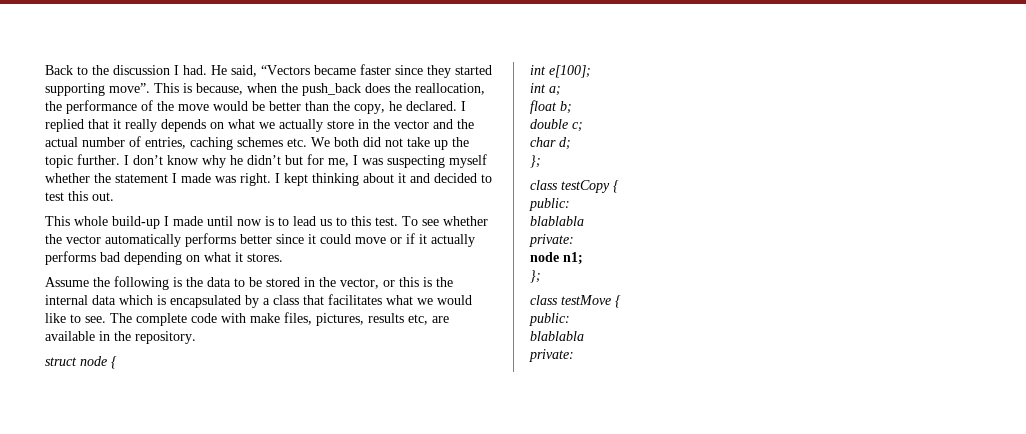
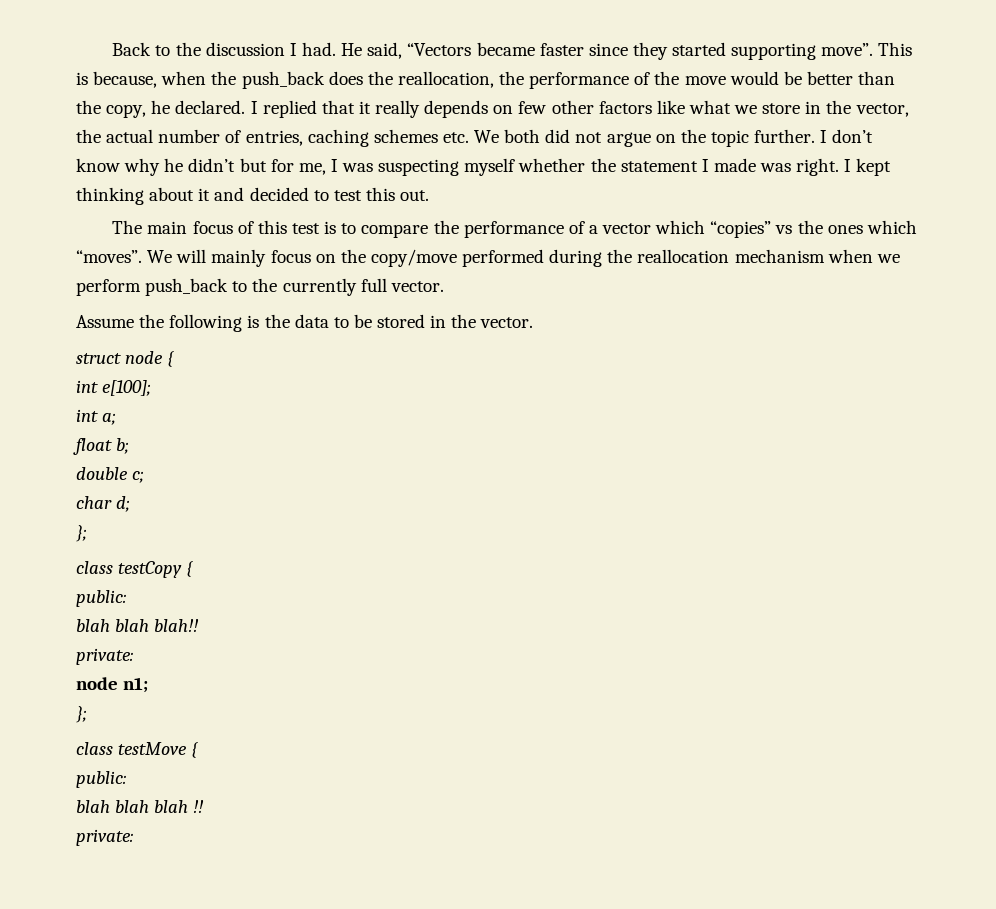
[228,119,323,132] what we actually -> [518,100,758,114] few other factors like what we
[394,119,453,129] vector and -> [855,103,909,117] vector,
[407,137,448,150] take up -> [606,132,676,147] argue on
[45,216,488,229] [45,233,475,247] [45,251,283,265] This whole build-up I made until now is to lead us to this test. To see whether the vector automatically performs better since it could move or if it actually performs bad depending on what it stores. -> [112,220,917,238] [76,249,900,267] [76,278,444,296] The main focus of this test is to compare the performance of a vector which “copies” vs the ones which “moves”. We will mainly focus on the copy/move performed during the reallocation mechanism when we perform push_back to the currently full vector.
[340,277,453,289] [45,294,472,308] [45,312,449,326] [45,331,196,344] vector, or this is the internal data which is encapsulated by a class that facilitates what we would like to see. The complete code with make files, pictures, results etc, are available in the repository. -> [480,317,534,328] vector.
[530,216,584,226] blablabla -> [76,619,200,632] blah blah blah!!
[530,331,584,341] blablabla -> [76,800,205,813] blah blah blah !!

